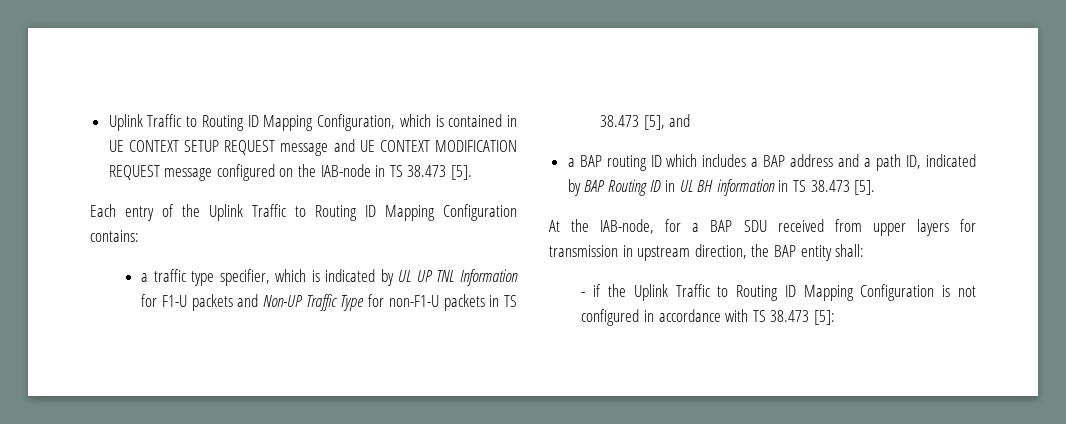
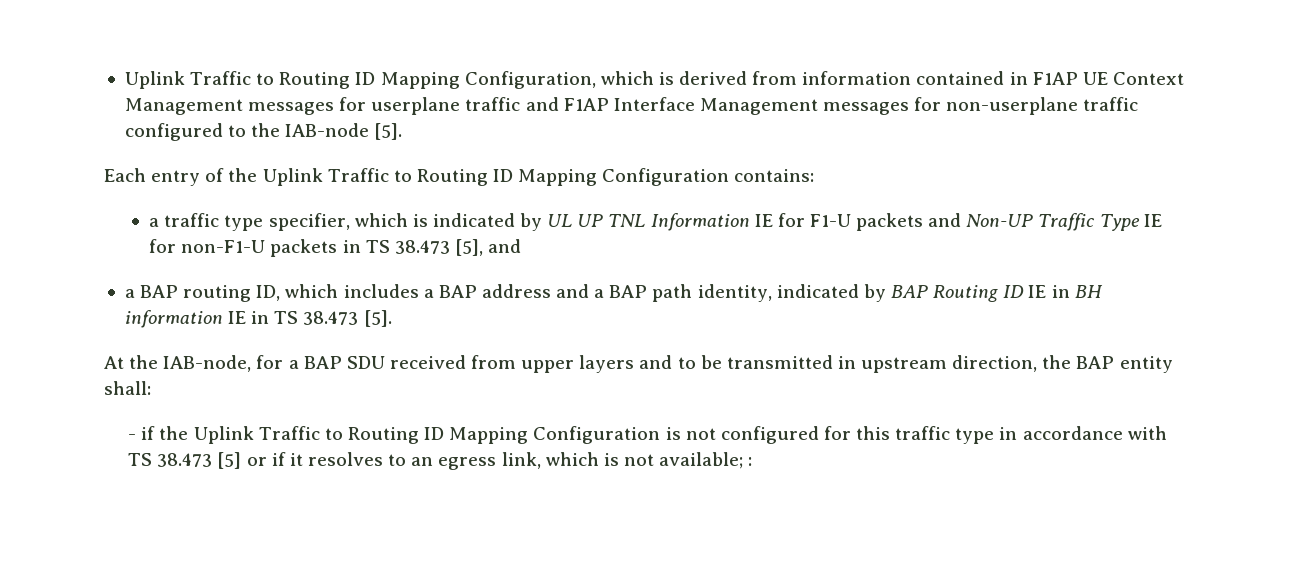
[448,114,517,127] [108,139,518,156] [108,164,447,181] contained in UE CONTEXT SETUP REQUEST message and UE CONTEXT MODIFICATION REQUEST message configured on the IAB-node in TS 38.473 -> [679,71,1184,85] [124,97,1139,115] [124,123,370,141] derived from information contained in F1AP UE Context Management messages for userplane traffic and F1AP Interface Management messages for non-userplane traffic configured to the IAB-node
(518, 277) none -> [754,214,773,227] IE
(365, 303) none -> [1143,214,1162,227] IE
[650,155,662,167] ID -> [256,285,281,301] ID,
[876,154,922,171] path ID, -> [609,284,772,302] BAP path identity,
[665,180,693,192] in UL -> [1028,285,1070,298] IE in
(775, 187) none -> [228,311,247,324] IE
[959,219,976,232] [549,245,618,257] for transmission -> [639,355,833,369] and to be transmitted
(640, 317) none -> [823,426,995,444] for this traffic type
[813,310,835,325] [5]: -> [217,452,753,470] [5] or if it resolves to an egress link, which is not available; :

